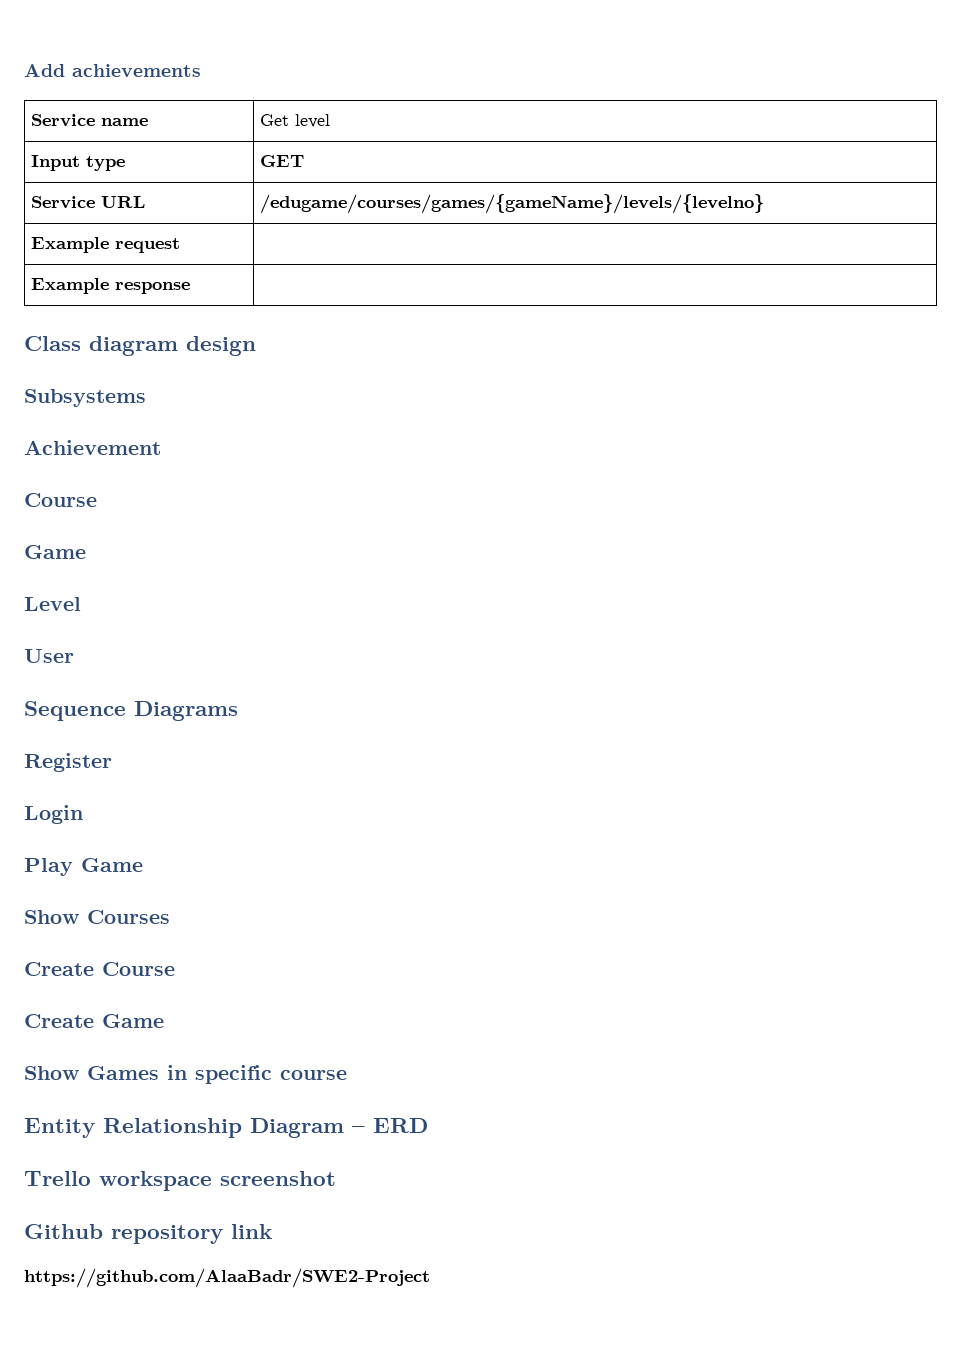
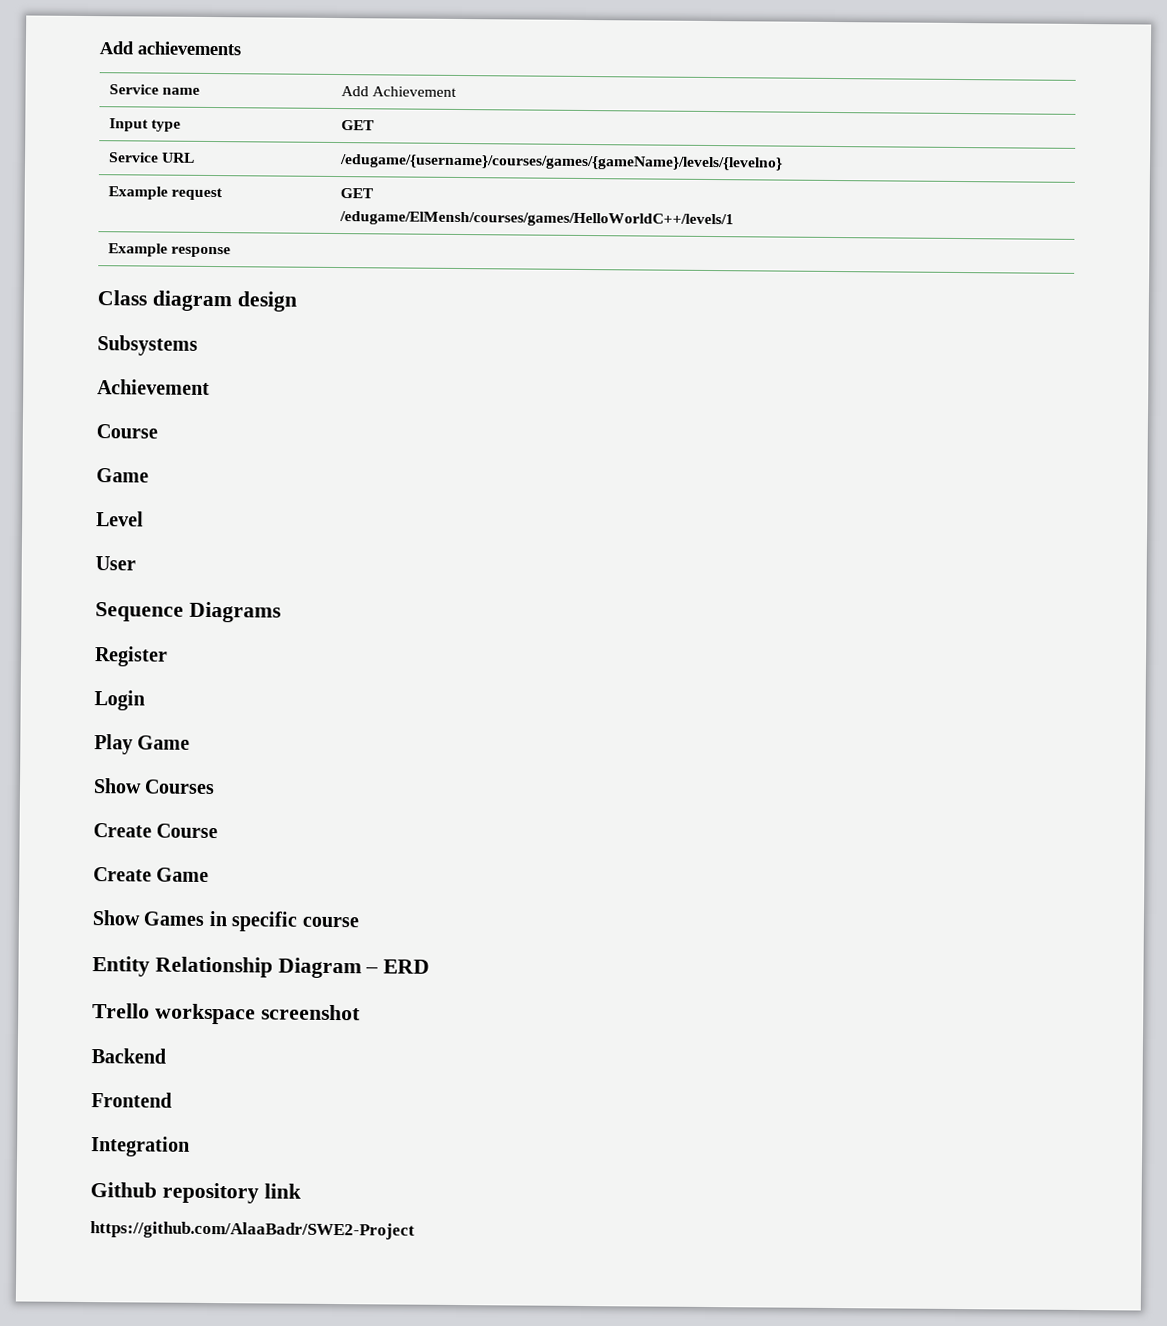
[260,114,331,128] Get level -> [340,86,458,97] Add Achievement
[260,194,765,214] /edugame/courses/games/{gameName}/levels/{levelno} -> [338,154,783,171] /edugame/{username}/courses/games/{gameName}/levels/{levelno}
(181, 245) none -> [339,188,374,199] [338,211,734,228] GET // /edugame/ElMensh/courses/games/HelloWorldC++/levels/1
(336, 1178) none -> [91,1048,166,1064] [91,1092,172,1108] [91,1136,190,1157] // Backend // Frontend // Integration

